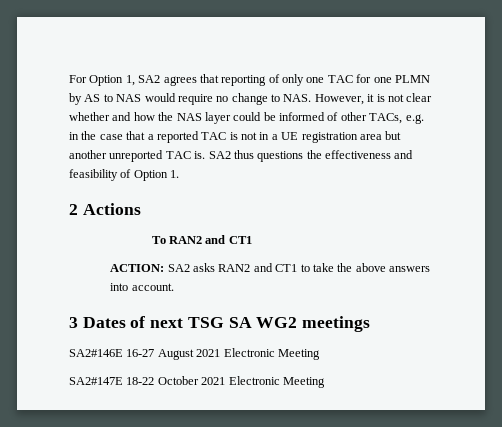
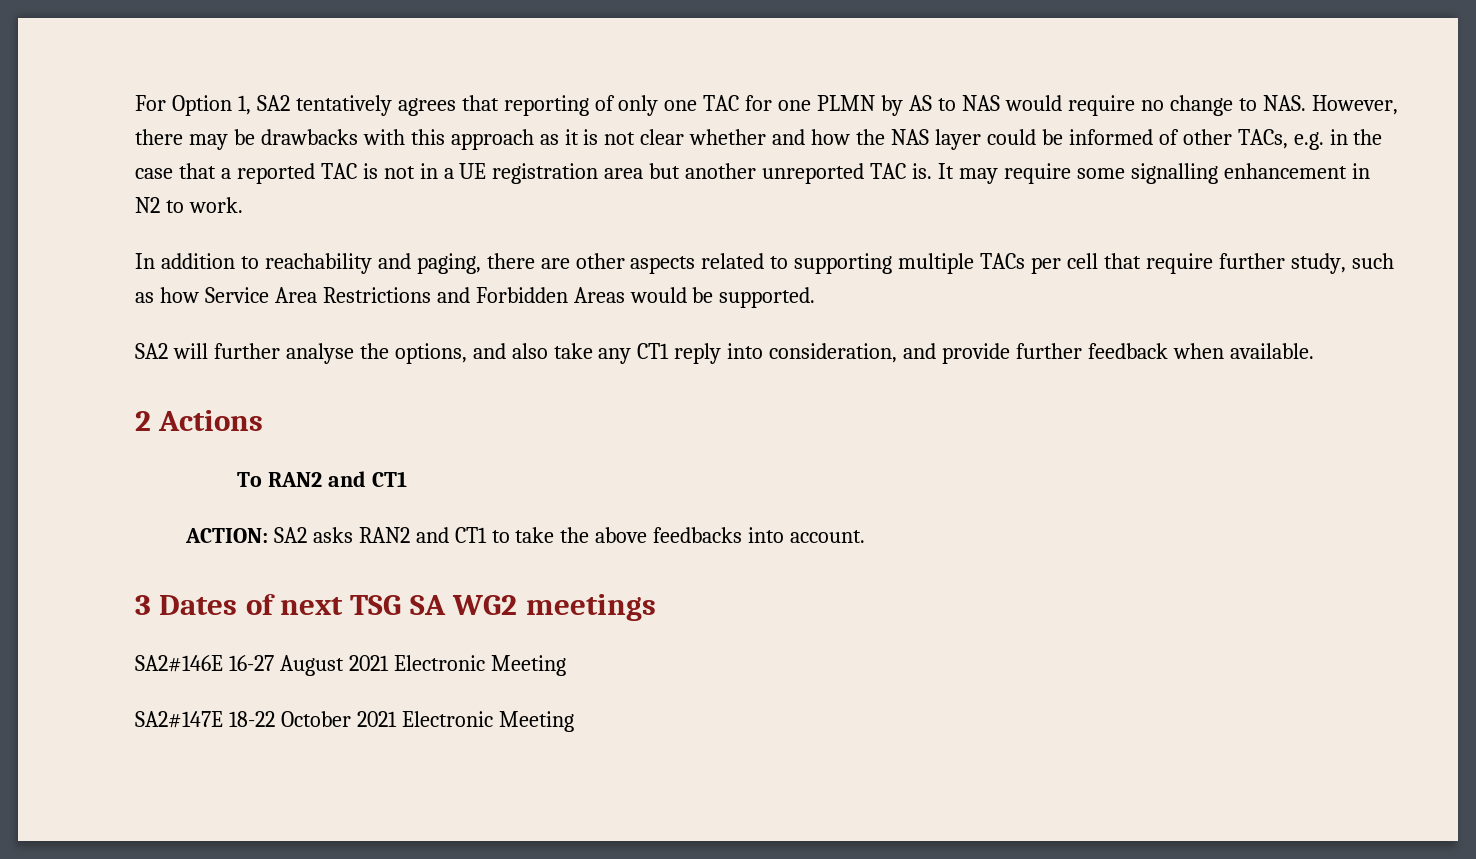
(161, 79) none -> [295,95,392,116] tentatively
(364, 99) none -> [135,129,559,150] there may be drawbacks with this approach as
[208,150,414,162] [69,169,180,181] SA2 thus questions the effectiveness and feasibility of Option 1. -> [937,163,1370,184] [135,197,243,213] [135,253,1394,274] [135,287,816,308] [135,343,1314,364] It may require some signalling enhancement in N2 to work. // In addition to reachability and paging, there are other aspects related to supporting multiple TACs per cell that require further study, such as how Service Area Restrictions and Forbidden Areas would be supported. // SA2 will further analyse the options, and also take any CT1 reply into consideration, and provide further feedback when available.
[389,266,431,272] answers -> [653,527,743,543] feedbacks

